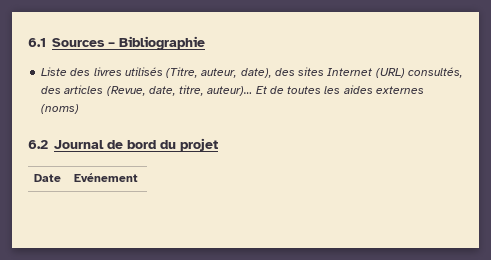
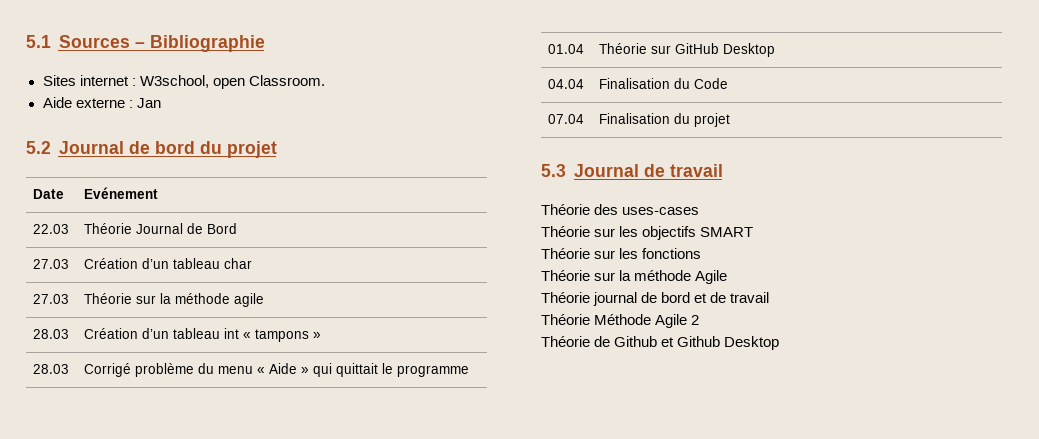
[28,38,46,47] 6.1 -> [26,35,51,48] 5.1
[41,67,463,78] [41,85,424,96] [41,104,80,114] [28,140,48,149] Liste des livres utilisés (Titre, auteur, date), des sites Internet (URL) consultés, des articles (Revue, date, titre, auteur)… Et de toutes les aides externes (noms) // 6.2 -> [42,75,325,89] [42,97,161,108] [26,141,51,154] Sites internet : W3school, open Classroom. // Aide externe : Jan // 5.2
(139, 177) none -> [33,224,70,234] [84,223,238,234] [33,259,70,269] [84,258,253,269] [33,294,70,304] [84,293,265,307] [33,329,70,339] [84,328,322,342] [33,364,70,374] [84,363,470,377] [548,44,585,54] [599,43,776,57] [548,79,585,89] [599,78,729,89] [548,114,585,124] [599,113,731,127] [541,164,723,177] [541,204,700,215] [541,226,754,240] [541,248,702,259] [541,270,728,284] [541,292,770,306] [541,314,700,328] [541,336,780,350] // 22.03 | Théorie Journal de Bord // 27.03 | Création d’un tableau char // 27.03 | Théorie sur la méthode agile // 28.03 | Création d’un tableau int « tampons » // 28.03 | Corrigé problème du menu « Aide » qui quittait le programme // 01.04 | Théorie sur GitHub Desktop // 04.04 | Finalisation du Code // 07.04 | Finalisation du projet // 5.3 Journal de travail // Théorie des uses-cases // Théorie sur les objectifs SMART // Théorie sur les fonctions // Théorie sur la méthode Agile // Théorie journal de bord et de travail // Théorie Méthode Agile 2 // Théorie de Github et Github Desktop

